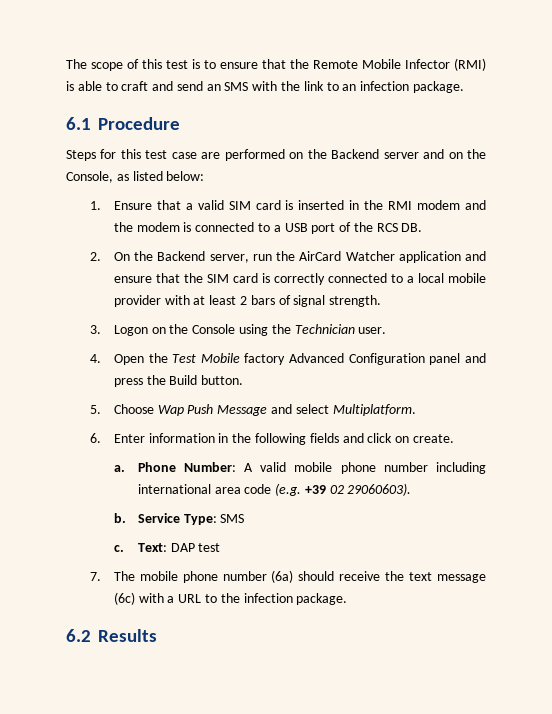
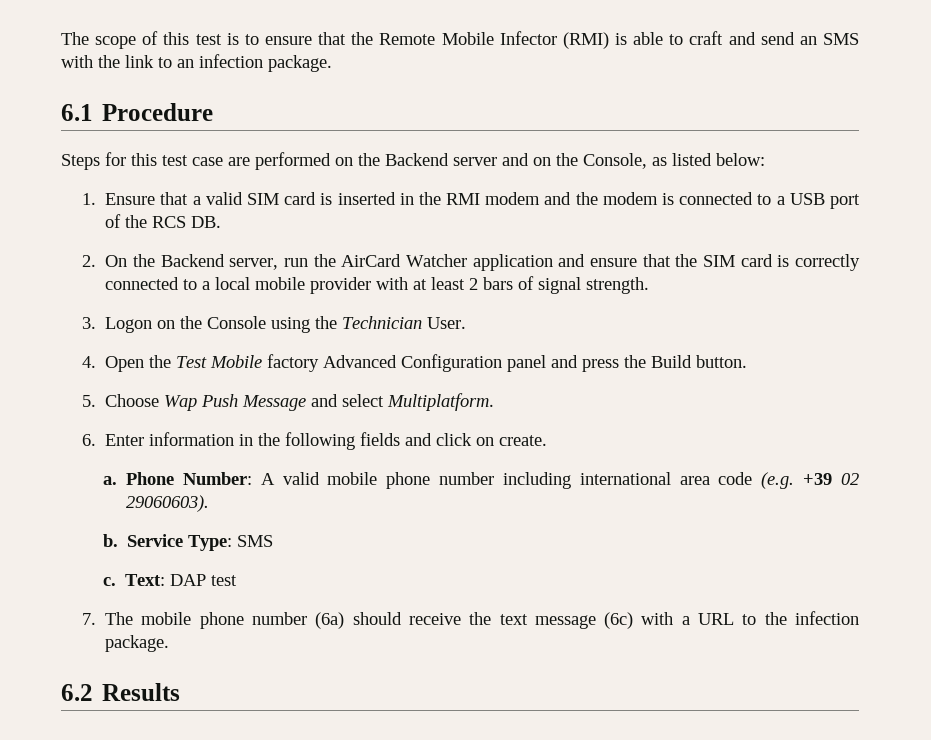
[358,327,387,334] user. -> [427,317,467,329] User.

